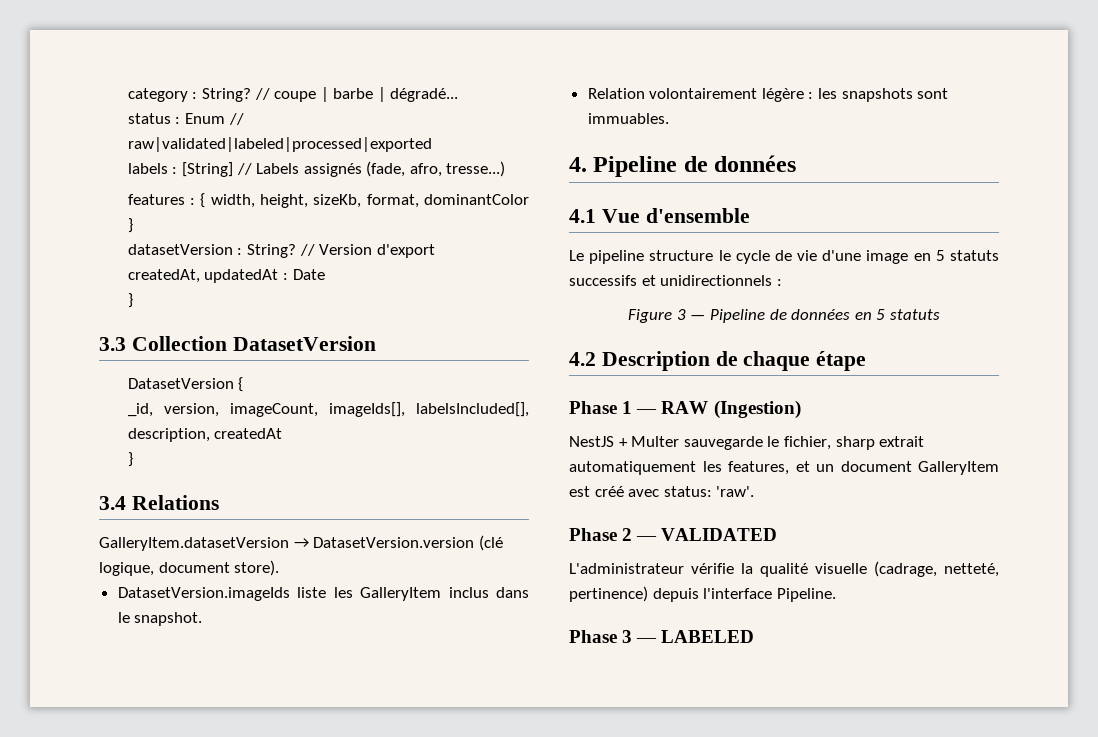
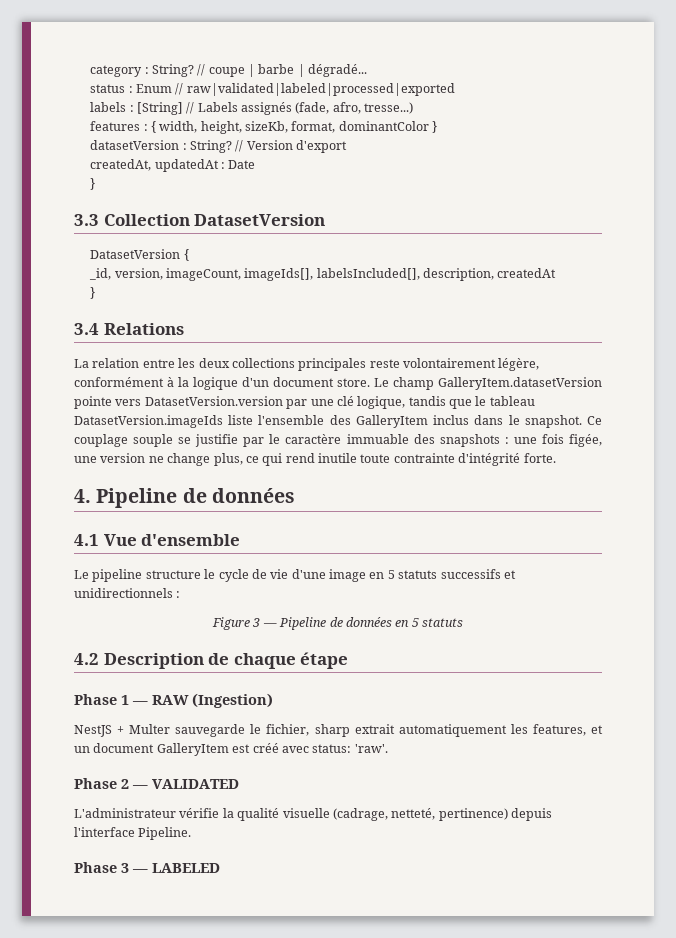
[99,535,503,551] [99,560,280,576] [117,587,353,601] GalleryItem.datasetVersion → DatasetVersion.version (clé logique, document store). // DatasetVersion.imageIds liste les -> [74,358,540,371] [74,377,602,390] [74,396,535,409] [74,415,351,428] La relation entre les deux collections principales reste volontairement légère, conformément à la logique d'un document store. Le champ GalleryItem.datasetVersion pointe vers DatasetVersion.version par une clé logique, tandis que le tableau DatasetVersion.imageIds liste l'ensemble des
[587,88,949,102] [587,113,669,124] // Relation volontairement légère : les snapshots sont immuables. -> [587,416,602,425] [74,434,603,447] [74,453,556,466] Ce couplage souple se justifie par le caractère immuable des snapshots : une fois figée, une version ne change plus, ce qui rend inutile toute contrainte d'intégrité forte.

